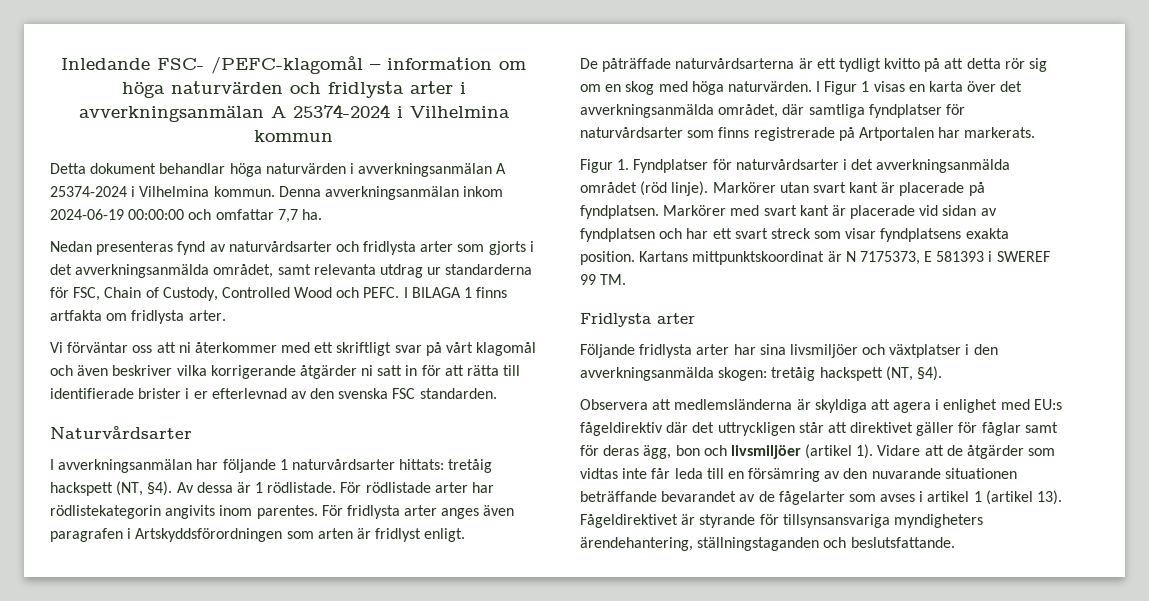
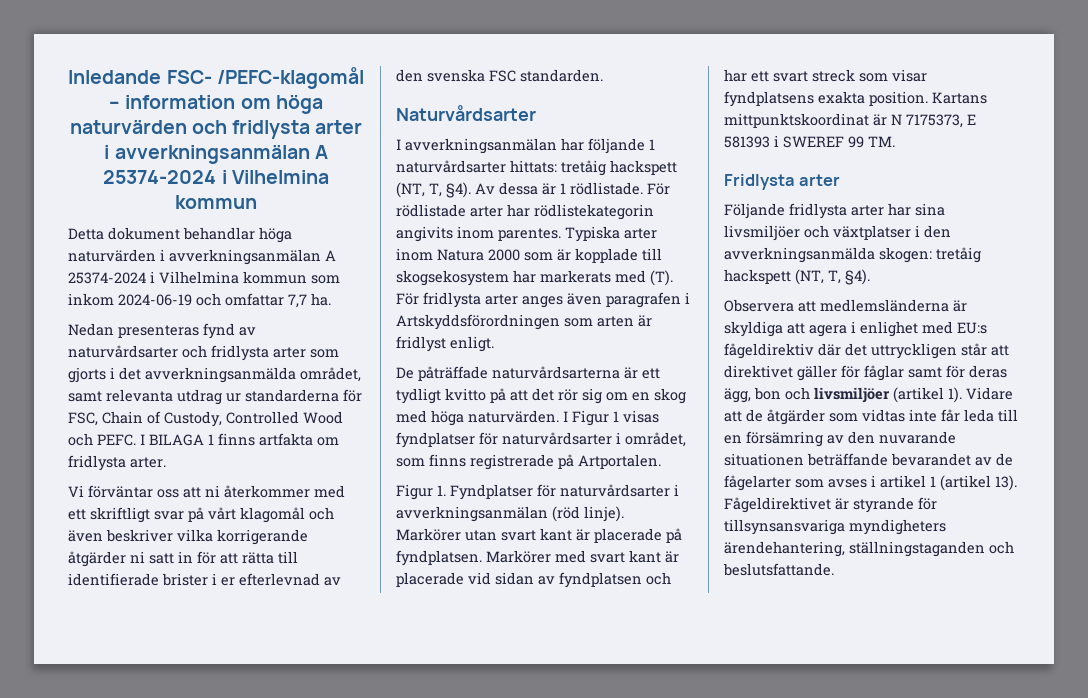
[213,186,459,200] kommun. Denna avverkningsanmälan -> [243,271,340,284] kommun som
[128,209,185,220] 00:00:00 -> (192, 300) none
(144, 488) none -> [429,183,442,197] T,
(318, 512) none -> [565,226,657,242] [396,248,662,263] [396,270,673,286] Typiska arter inom Natura 2000 som är kopplade till skogsekosystem har markerats med (T).
[966,58,1001,69] detta -> [532,388,554,401] det
[908,81,1023,92] [580,104,865,118] en karta över det avverkningsanmälda området, där samtliga -> (659, 416) none
(683, 132) none -> [616,432,686,447] i området,
[858,127,1036,141] Artportalen har markerats. -> [578,454,661,469] Artportalen.
[851,159,1011,173] [580,182,637,193] det avverkningsanmälda området -> [396,506,548,522] avverkningsanmälan
(913, 373) none -> [828,270,841,284] T,

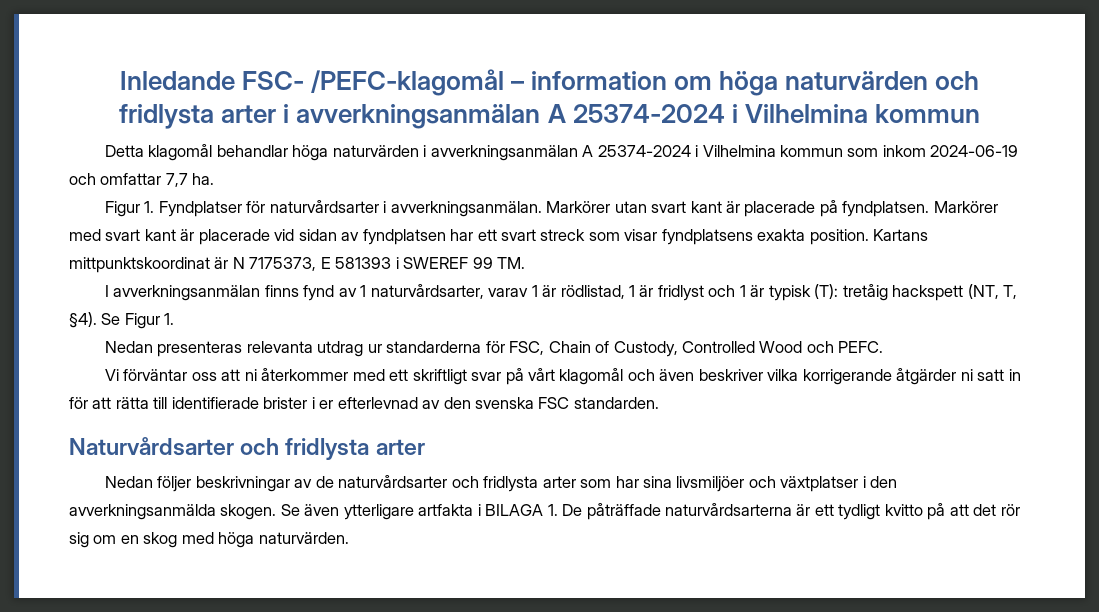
[108,227,180,240] dokument -> [148,144,213,161] klagomål
[68,323,256,339] [68,345,339,361] [68,367,361,383] [68,391,102,402] Nedan presenteras fynd av naturvårdsarter och fridlysta arter som gjorts i det avverkningsanmälda området, samt -> [105,200,998,217] [69,229,929,245] [69,257,526,273] [105,284,1018,301] [69,312,175,329] [105,341,243,357] Figur 1. Fyndplatser för naturvårdsarter i avverkningsanmälan. Markörer utan svart kant är placerade på fyndplatsen. Markörer med svart kant är placerade vid sidan av fyndplatsen har ett svart streck som visar fyndplatsens exakta position. Kartans mittpunktskoordinat är N 7175373, E 581393 i SWEREF 99 TM. // I avverkningsanmälan finns fynd av 1 naturvårdsarter, varav 1 är rödlistad, 1 är fridlyst och 1 är typisk (T): tretåig hackspett (NT, T, §4). Se Figur 1. // Nedan presenteras
[140,433,339,446] [68,455,166,471] I BILAGA 1 finns artfakta om fridlysta arter. -> (884, 347) none
[396,138,655,154] [396,160,677,176] [396,182,670,198] [396,204,654,220] [396,226,657,242] [396,248,662,263] [396,270,673,286] [396,292,690,308] [396,314,652,330] [396,336,494,352] // I avverkningsanmälan har följande 1 naturvårdsarter hittats: tretåig hackspett (NT, T, §4). Av dessa är 1 rödlistade. För rödlistade arter har rödlistekategorin angivits inom parentes. Typiska arter inom Natura 2000 som är kopplade till skogsekosystem har markerats med (T). För fridlysta arter anges även paragrafen i Artskyddsförordningen som arten är fridlyst enligt. // -> [240,438,425,460] [105,475,898,492] [69,504,558,520] och fridlysta arter // Nedan följer beskrivningar av de naturvårdsarter och fridlysta arter som har sina livsmiljöer och växtplatser i den avverkningsanmälda skogen. Se även ytterligare artfakta i BILAGA 1.
[563,410,659,426] [396,432,686,448] [396,454,661,470] [396,484,679,500] [396,506,624,522] [396,528,682,543] [396,550,679,566] [396,572,671,588] [724,69,927,82] [724,91,987,107] [724,113,976,128] [724,135,895,148] [724,174,841,190] [724,203,945,219] [724,225,951,241] [724,247,981,263] [724,269,870,285] [724,299,967,312] [724,321,987,337] [724,343,1009,359] [724,365,1007,381] [724,387,1013,403] [724,409,1018,425] [724,431,956,447] [724,453,1013,466] [724,475,1017,491] [724,497,937,513] [724,519,946,535] [724,541,1014,557] [723,563,834,576] I Figur 1 visas fyndplatser för naturvårdsarter i området, som finns registrerade på Artportalen. // Figur 1. Fyndplatser för naturvårdsarter i avverkningsanmälan (röd linje). Markörer utan svart kant är placerade på fyndplatsen. Markörer med svart kant är placerade vid sidan av fyndplatsen och har ett svart streck som visar fyndplatsens exakta position. Kartans mittpunktskoordinat är N 7175373, E 581393 i SWEREF 99 TM. // Fridlysta arter // Följande fridlysta arter har sina livsmiljöer och växtplatser i den avverkningsanmälda skogen: tretåig hackspett (NT, T, §4). // Observera att medlemsländerna är skyldiga att agera i enlighet med EU:s fågeldirektiv där det uttryckligen står att direktivet gäller för fåglar samt för deras ägg, bon och livsmiljöer (artikel 1). Vidare att de åtgärder som vidtas inte får leda till en försämring av den nuvarande situationen beträffande bevarandet av de fågelarter som avses i artikel 1 (artikel 13). Fågeldirektivet är styrande för tillsynsansvariga myndigheters ärendehantering, ställningstaganden och beslutsfattande. -> (349, 538) none

